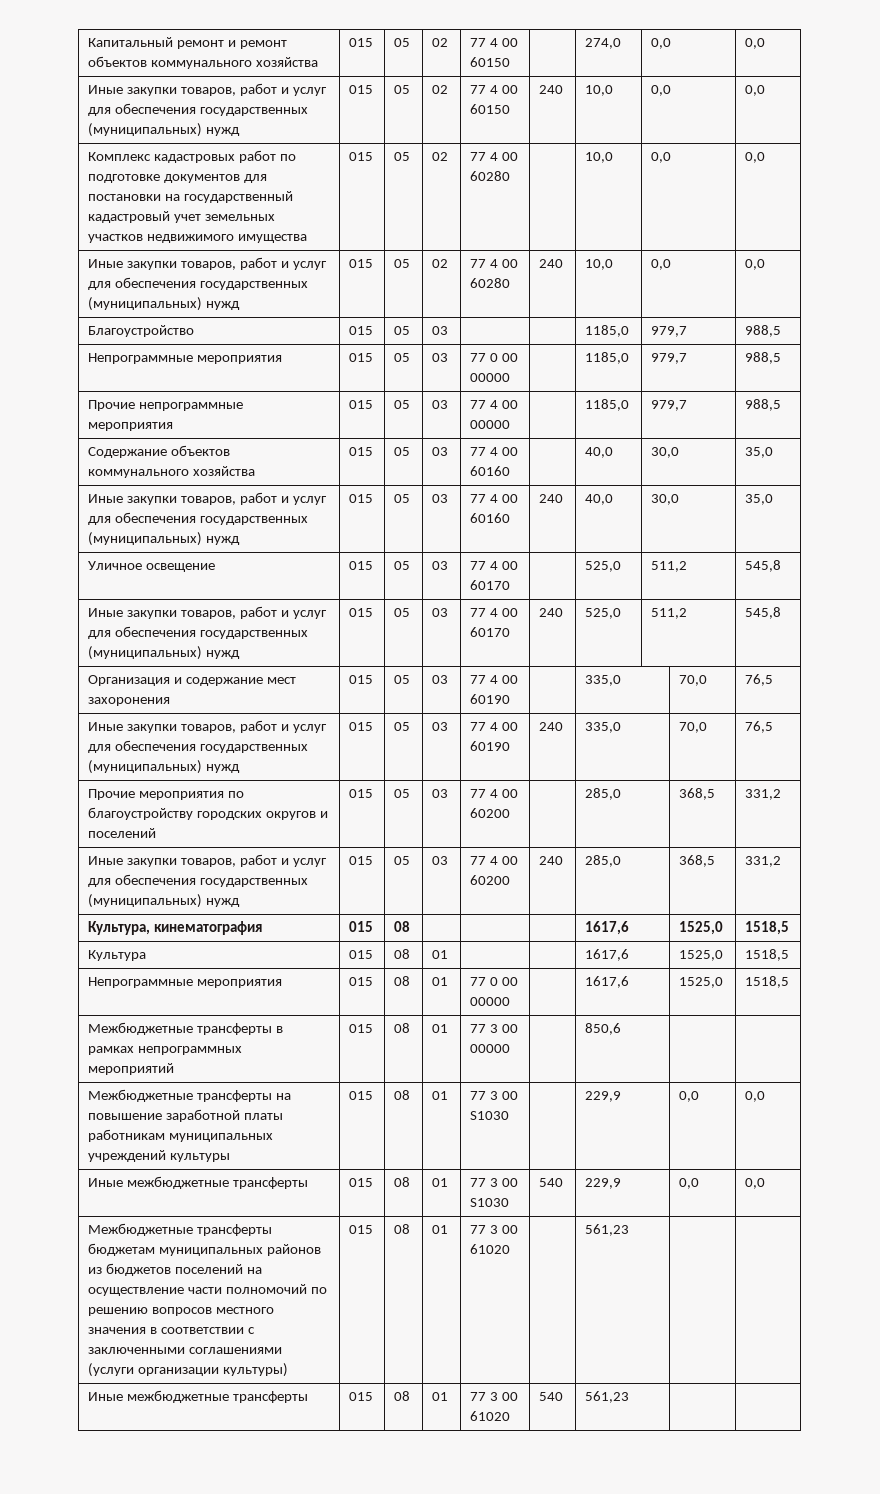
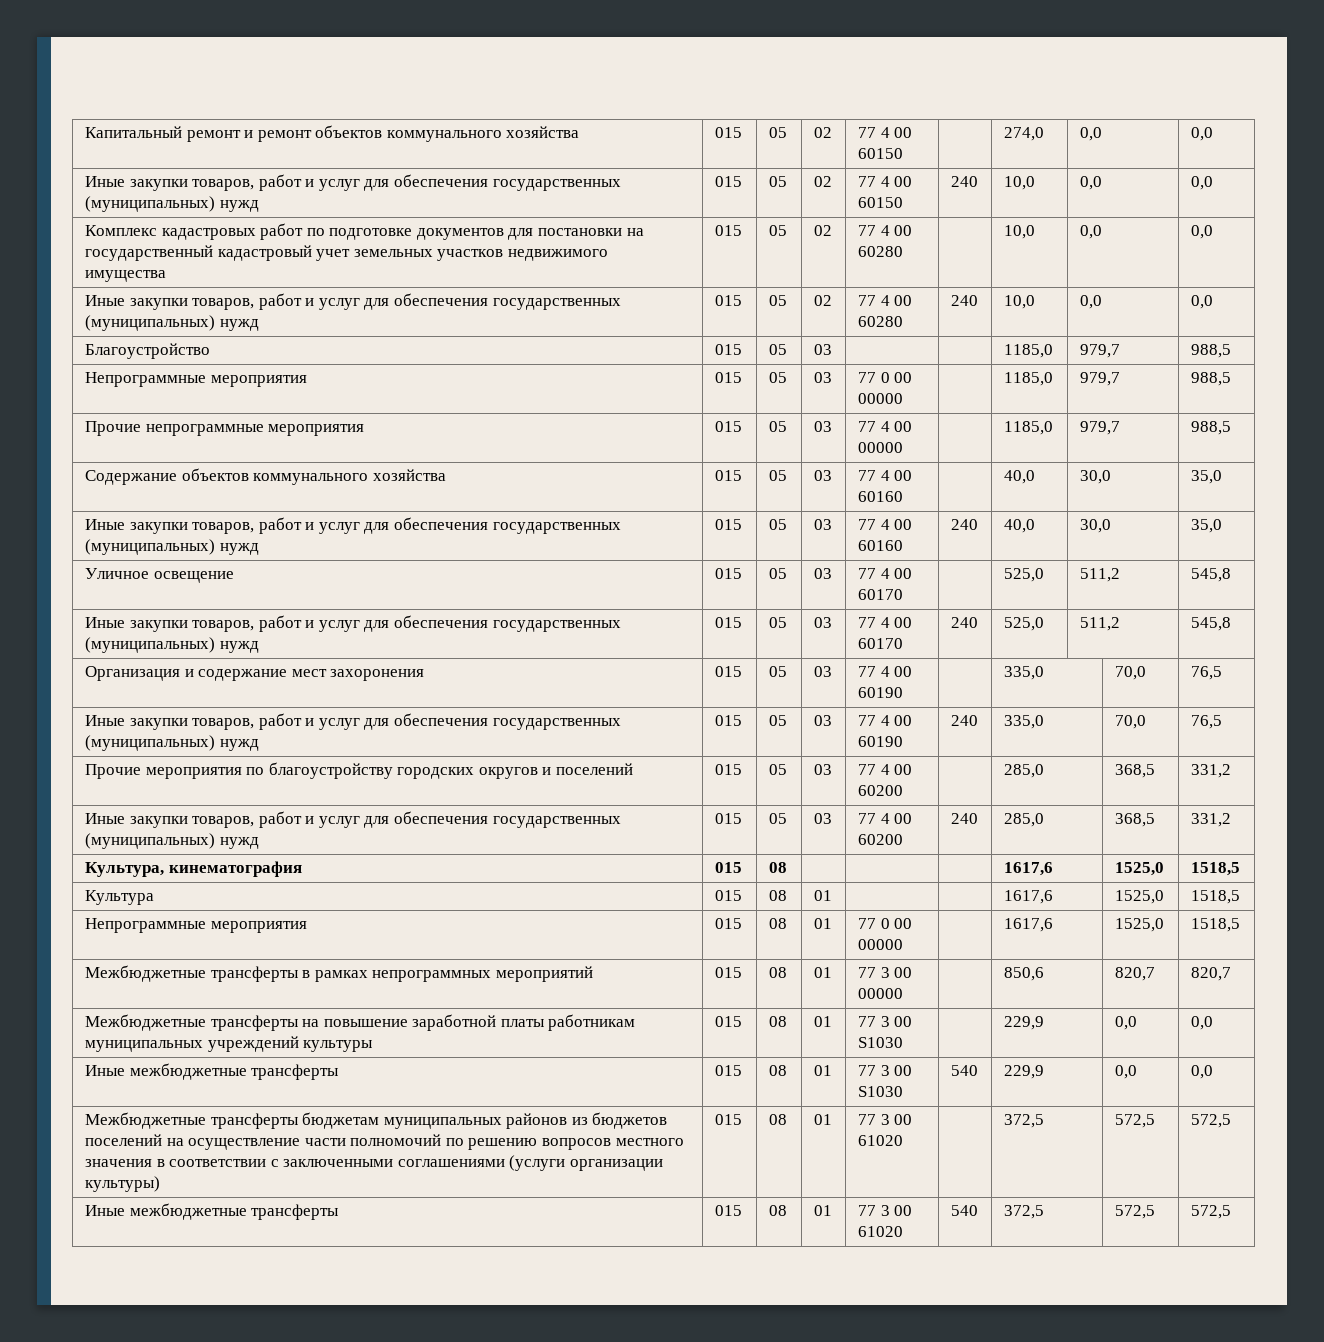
(622, 1029) | -> [1114,967,1155,981] [1190,967,1231,981] 820,7 | 820,7
[585,1224,630,1236] 561,23 | | -> [1003,1114,1044,1128] [1114,1114,1155,1128] [1190,1114,1231,1128] 372,5 | 572,5 | 572,5
[585,1391,630,1403] 561,23 | | -> [1003,1205,1044,1219] [1114,1205,1155,1219] [1190,1205,1231,1219] 372,5 | 572,5 | 572,5

